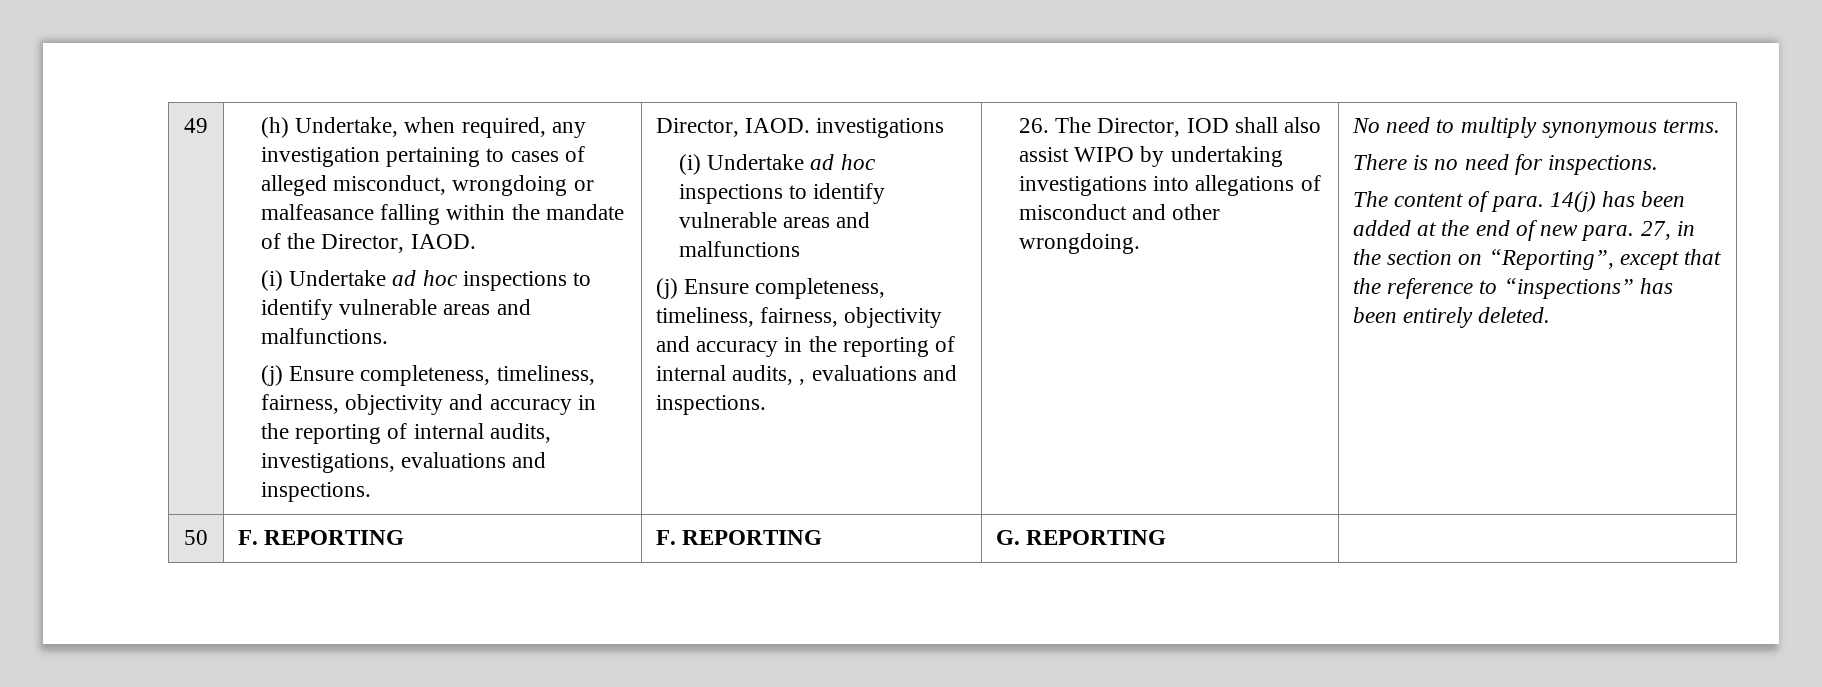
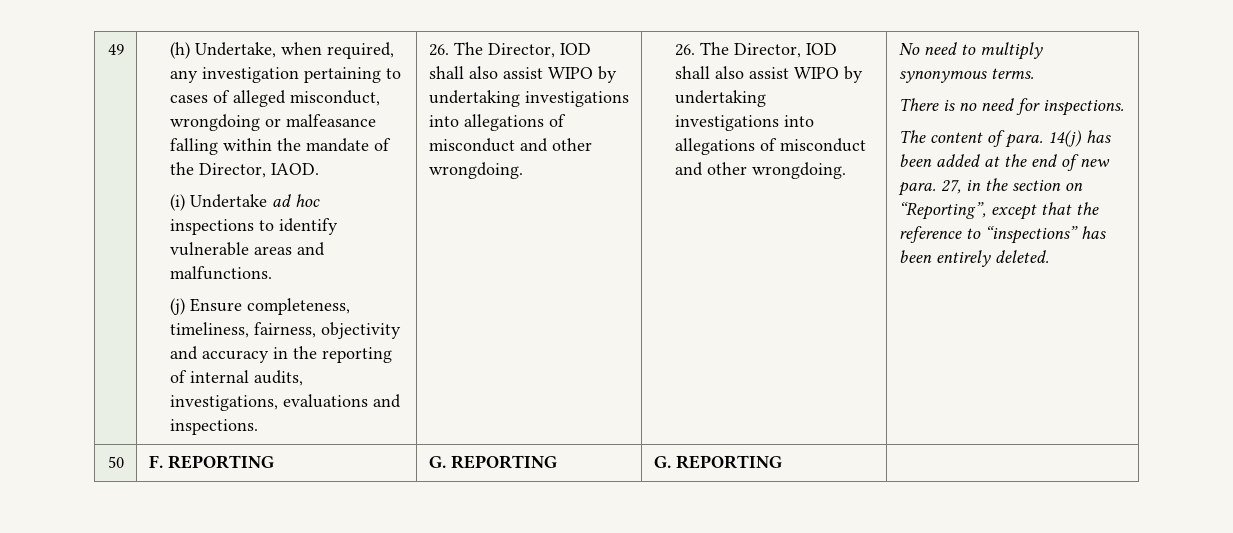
[656,118,945,138] [679,154,875,175] [679,183,886,204] [679,212,871,228] [679,241,801,257] [656,278,886,299] [656,307,943,328] [656,336,956,357] [656,365,957,385] [656,395,767,415] Director, IAOD. investigations // (i) Undertake ad hoc inspections to identify vulnerable areas and malfunctions // (j) Ensure completeness, timeliness, fairness, objectivity and accuracy in the reporting of internal audits, , evaluations and inspections. -> [428,42,591,58] [428,66,617,83] [428,90,629,107] [428,114,566,131] [428,138,592,152] [428,162,523,179] 26. The Director, IOD shall also assist WIPO by undertaking investigations into allegations of misconduct and other wrongdoing.
[656,530,677,545] F. -> [428,456,446,468] G.

